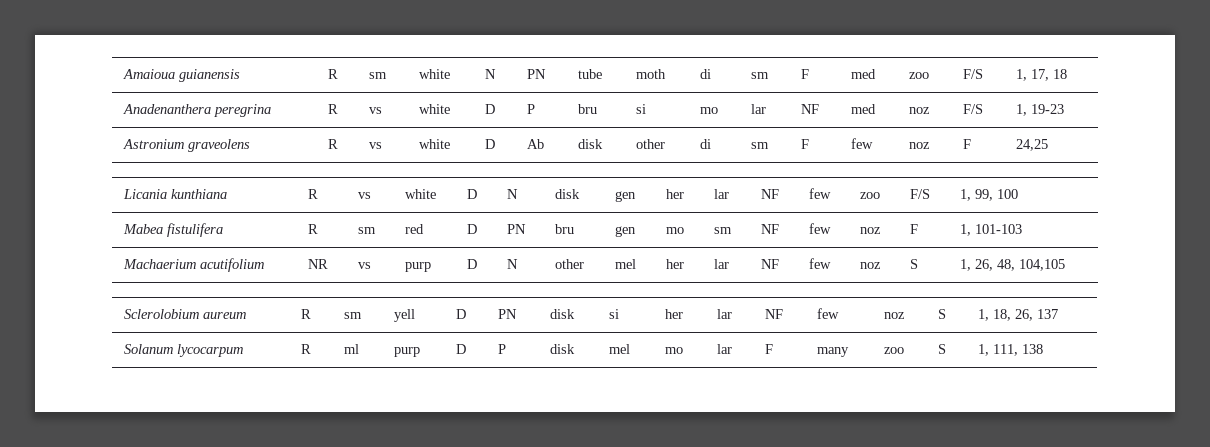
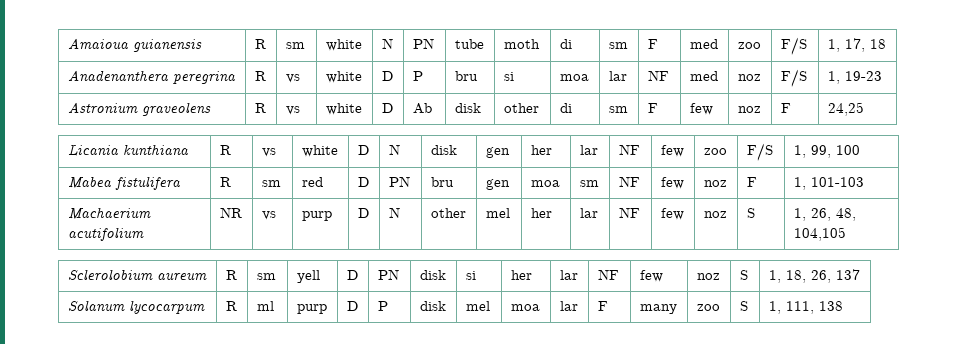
[700,107,719,114] mo -> [559,74,589,81] moa
[666,227,685,234] mo -> [530,180,560,187] moa
[665,347,684,354] mo -> [510,304,540,311] moa

